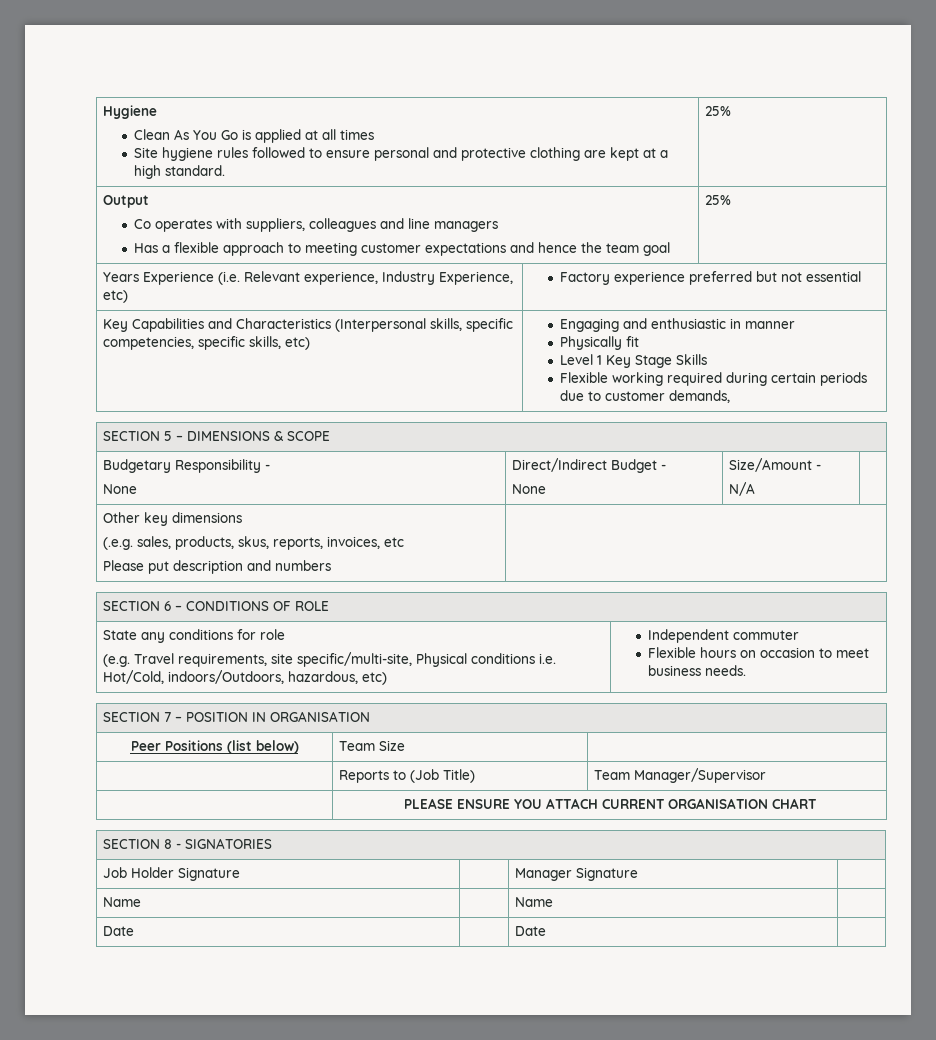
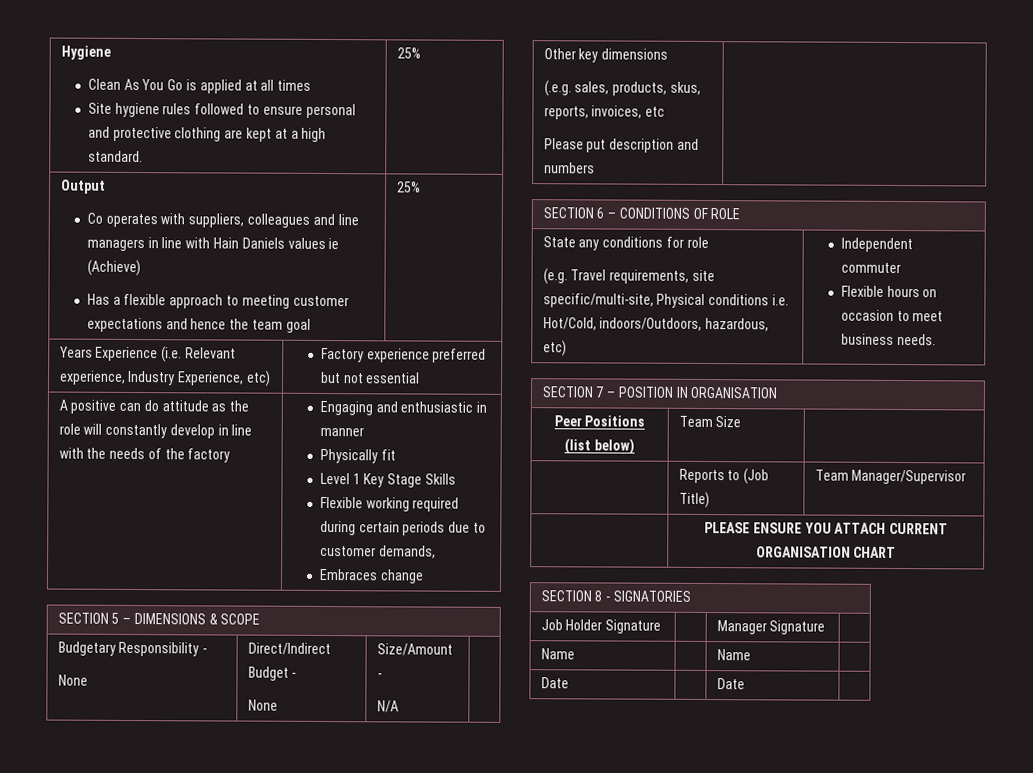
(498, 226) none -> [147,237,340,250] [86,259,141,277] in line with Hain Daniels values ie (Achieve)
[102,318,513,332] [102,336,310,350] Key Capabilities and Characteristics (Interpersonal skills, specific competencies, specific skills, etc) -> [58,399,250,414] [58,423,253,439] [58,447,231,463] A positive can do attitude as the role will constantly develop in line with the needs of the factory
(730, 396) none -> [318,568,424,584] // Embraces change

